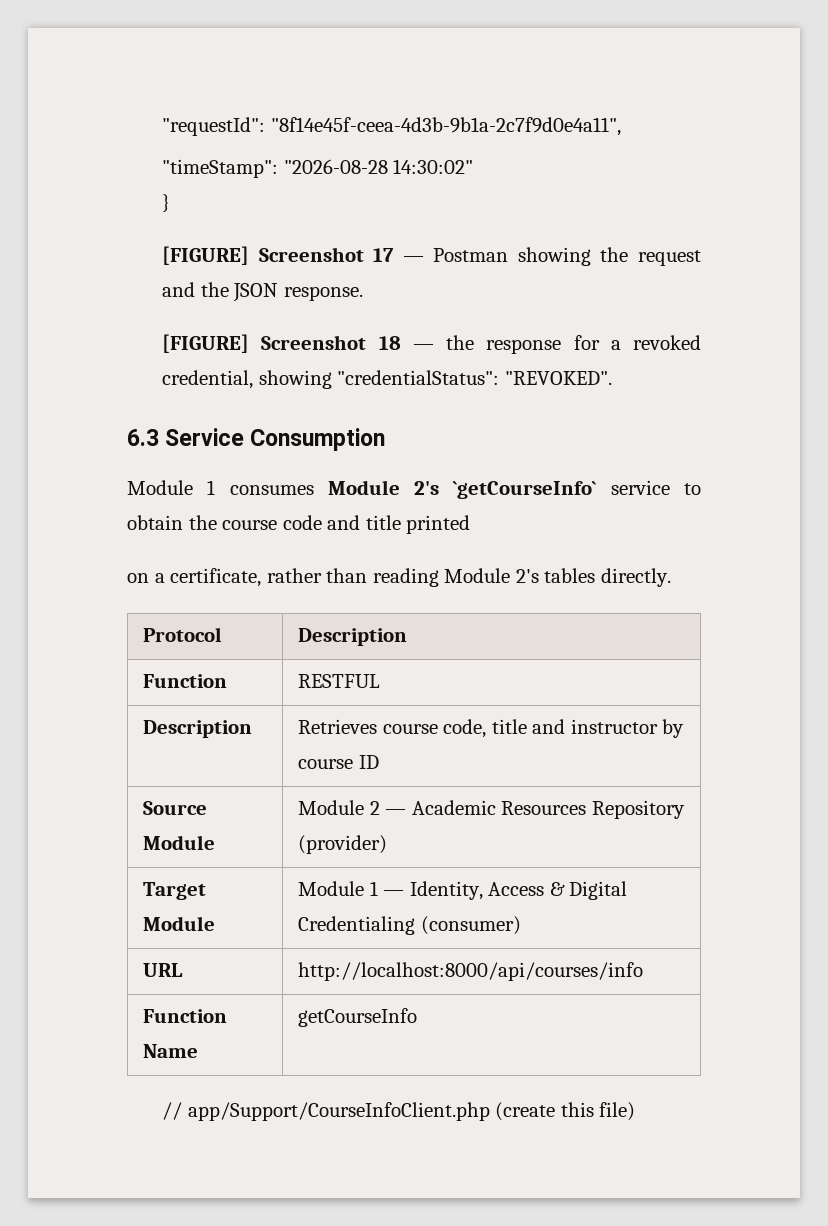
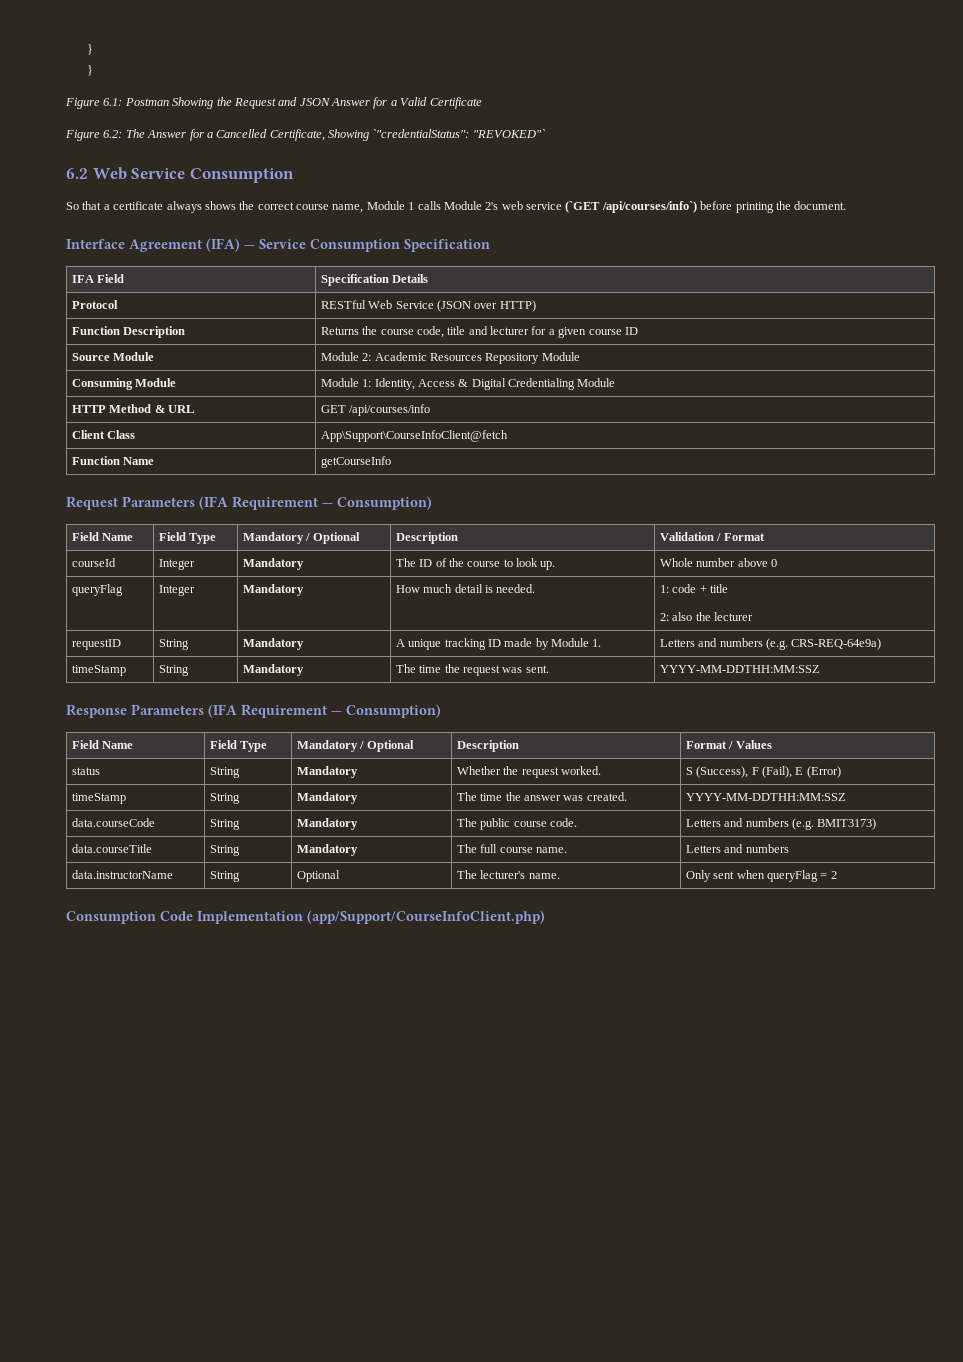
[162,117,621,136] [162,159,474,178] [162,194,171,212] [162,246,701,266] [162,282,363,302] [162,334,701,354] [162,370,612,389] [127,428,386,451] [127,480,701,499] [127,515,471,534] [127,568,671,587] [143,627,223,642] [298,628,408,646] [143,674,228,688] [298,674,381,688] [143,720,253,738] [298,719,378,734] "requestId": "8f14e45f-ceea-4d3b-9b1a-2c7f9d0e4a11", // "timeStamp": "2026-08-28 14:30:02" // } // [FIGURE] Screenshot 17 — Postman showing the request and the JSON response. // [FIGURE] Screenshot 18 — the response for a revoked credential, showing "credentialStatus": "REVOKED". // 6.3 Service Consumption // Module 1 consumes Module 2's `getCourseInfo` service to obtain the course code and title printed // on a certificate, rather than reading Module 2's tables directly. // Protocol | Description // Function | RESTFUL // Description | Retrieves -> [86,44,93,55] [86,65,93,76] [65,97,482,109] [65,129,546,141] [66,167,294,183] [66,201,847,213] [66,238,490,252] [71,274,125,283] [320,274,429,286] [71,300,118,309] [320,300,536,312] [71,326,186,338] [320,326,378,335] } // } // Figure 6.1: Postman Showing the Request and JSON Answer for a Valid Certificate // Figure 6.2: The Answer for a Cancelled Certificate, Showing `"credentialStatus": "REVOKED"` // 6.2 Web Service Consumption // So that a certificate always shows the correct course name, Module 1 calls Module 2's web service (`GET /api/courses/info`) before printing the document. // Interface Agreement (IFA) — Service Consumption Specification // IFA Field | Specification Details // Protocol | RESTful Web Service (JSON over HTTP) // Function Description | Returns the
[570,719,685,738] instructor by -> [490,326,587,338] lecturer for a given
[369,801,407,815] 2 — -> [362,353,372,361] 2:
[298,835,388,854] [143,882,207,900] [143,916,216,931] [298,881,405,896] (provider) // Target Module | Module 1 — -> [541,352,580,361] [71,378,177,390] [320,378,372,387] Module // Consuming Module | Module 1:
[420,916,521,935] [143,963,184,977] [298,962,644,981] [143,1009,228,1023] [143,1044,199,1058] [298,1008,418,1027] [162,1102,636,1121] (consumer) // URL | http://localhost:8000/api/courses/info // Function Name | getCourseInfo // // app/Support/CourseInfoClient.php (create this file) -> [577,378,616,387] [71,404,194,413] [320,404,431,416] [71,430,136,439] [320,430,508,442] [71,456,155,465] [320,456,391,468] [66,496,432,510] [71,532,134,541] [158,532,217,544] [242,532,360,544] [395,532,458,544] [659,532,765,541] [71,558,116,567] [158,559,195,570] [242,558,304,570] [395,558,556,570] [659,558,777,567] [71,584,123,596] [158,585,195,596] [242,584,304,596] [395,584,536,593] [659,584,728,593] [659,612,753,621] [71,639,121,650] [158,639,189,650] [242,638,304,650] [395,638,602,650] [659,638,882,650] [71,665,126,676] [158,665,189,676] [242,664,304,676] [395,664,549,676] [659,665,820,673] [66,704,441,718] [71,740,134,749] [209,740,268,752] [296,740,414,752] [456,740,519,752] [685,740,772,749] [71,767,100,775] [209,767,240,778] [296,766,358,778] [456,766,601,778] [685,766,841,778] [71,793,126,804] [209,793,240,804] [296,792,358,804] [456,792,627,801] [685,793,846,801] [71,818,155,827] [209,819,240,830] [296,818,358,830] [456,818,577,830] [685,818,877,830] [71,844,152,853] [209,845,240,856] [296,844,358,856] [456,844,567,853] [685,844,789,853] [71,870,173,879] [209,871,240,882] [296,870,340,882] [456,870,560,879] [685,870,837,882] [66,910,545,924] Module // HTTP Method & URL | GET /api/courses/info // Client Class | App\Support\CourseInfoClient@fetch // Function Name | getCourseInfo // Request Parameters (IFA Requirement — Consumption) // Field Name | Field Type | Mandatory / Optional | Description | Validation / Format // courseId | Integer | Mandatory | The ID of the course to look up. | Whole number above 0 // queryFlag | Integer | Mandatory | How much detail is needed. | 1: code + title // 2: also the lecturer // requestID | String | Mandatory | A unique tracking ID made by Module 1. | Letters and numbers (e.g. CRS-REQ-64e9a) // timeStamp | String | Mandatory | The time the request was sent. | YYYY-MM-DDTHH:MM:SSZ // Response Parameters (IFA Requirement — Consumption) // Field Name | Field Type | Mandatory / Optional | Description | Format / Values // status | String | Mandatory | Whether the request worked. | S (Success), F (Fail), E (Error) // timeStamp | String | Mandatory | The time the answer was created. | YYYY-MM-DDTHH:MM:SSZ // data.courseCode | String | Mandatory | The public course code. | Letters and numbers (e.g. BMIT3173) // data.courseTitle | String | Mandatory | The full course name. | Letters and numbers // data.instructorName | String | Optional | The lecturer's name. | Only sent when queryFlag = 2 // Consumption Code Implementation (app/Support/CourseInfoClient.php)

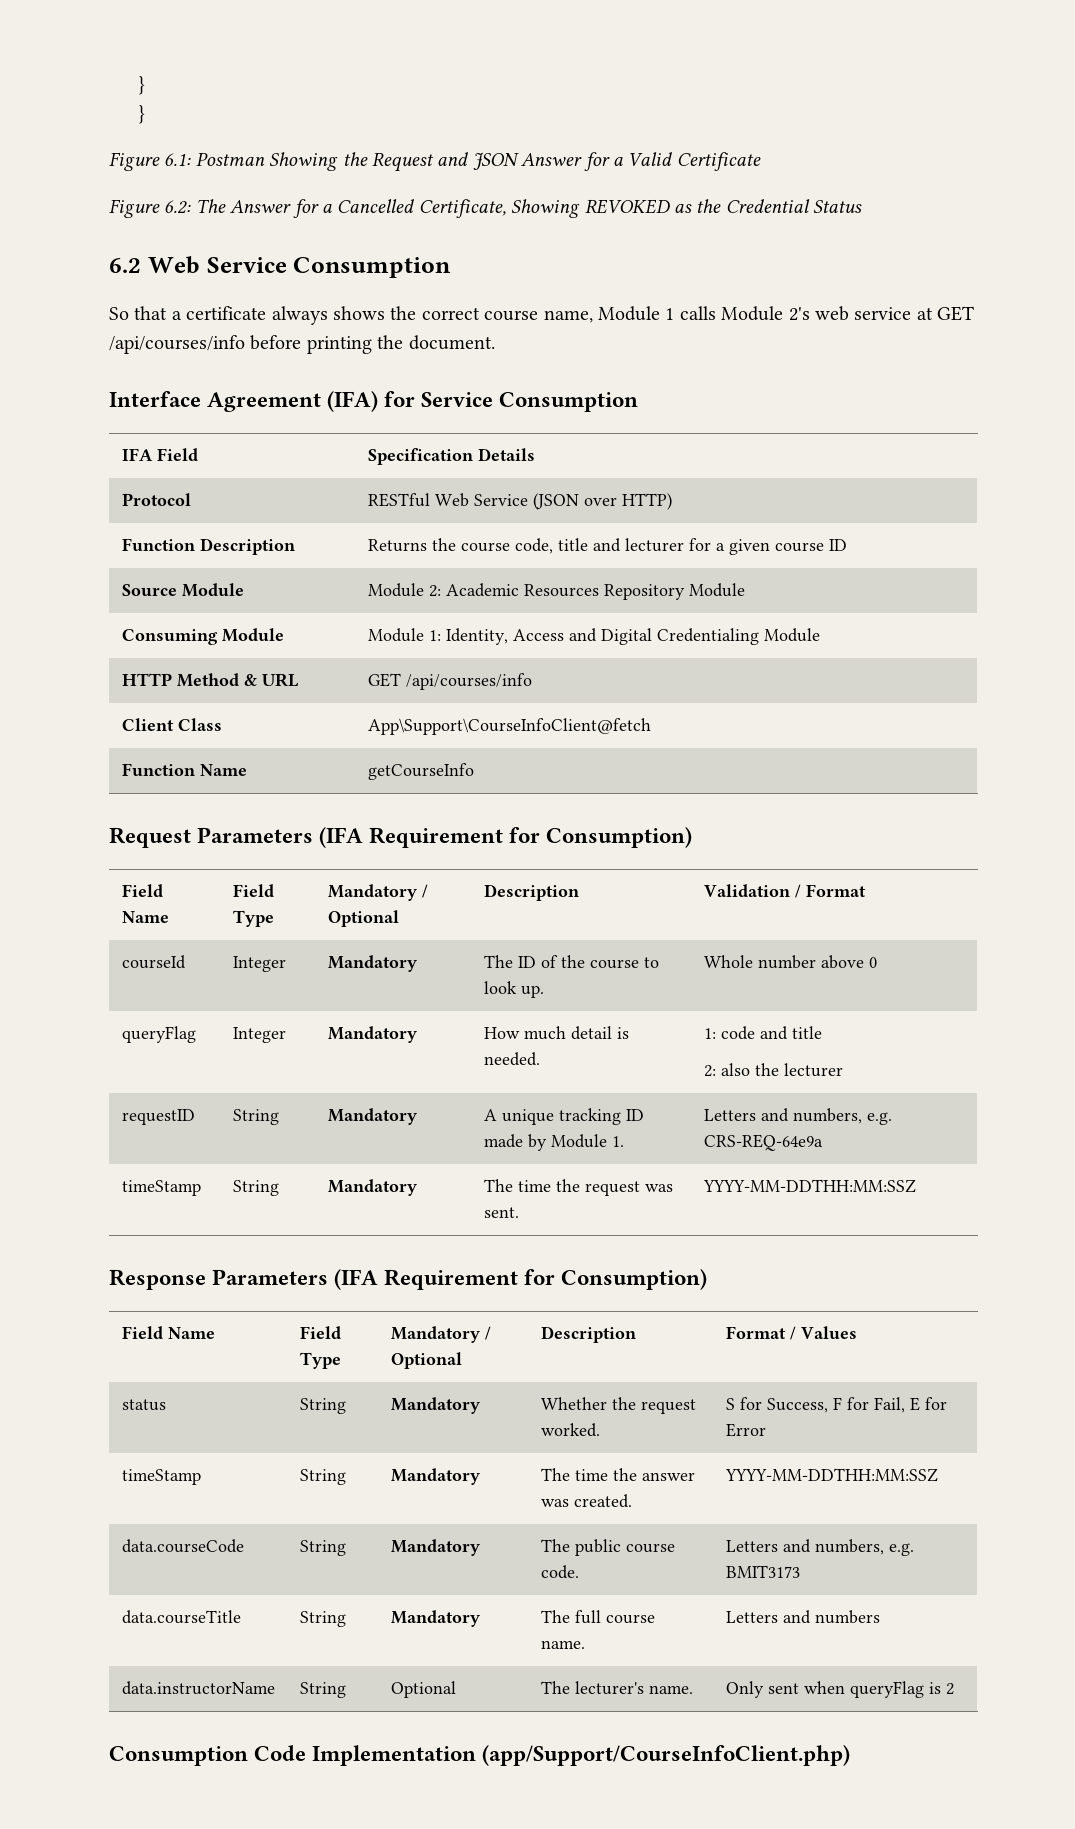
[372,129,546,138] `"credentialStatus": "REVOKED"` -> [584,199,863,214] REVOKED as the Credential Status
[565,201,697,213] (`GET /api/courses/info`) -> [916,306,975,321] [109,335,245,354] at GET /api/courses/info
[244,239,490,252] — Service Consumption Specification -> [384,391,639,412] for Service Consumption
[458,379,469,387] & -> [568,628,597,642] and
[322,503,333,507] — -> [509,827,541,843] for
[699,585,707,593] + -> [759,1026,788,1040] and
[719,638,882,650] numbers (e.g. CRS-REQ-64e9a) -> [792,1108,892,1125] [703,1134,823,1151] numbers, e.g. CRS-REQ-64e9a
[331,711,342,715] — -> [524,1269,556,1285] for
[696,766,841,778] (Success), F (Fail), E (Error) -> [739,1397,947,1413] [725,1423,766,1437] for Success, F for Fail, E for Error
[745,818,877,830] numbers (e.g. BMIT3173) -> [814,1539,914,1556] [725,1565,800,1578] numbers, e.g. BMIT3173
[820,873,828,879] = -> [928,1682,941,1694] is

